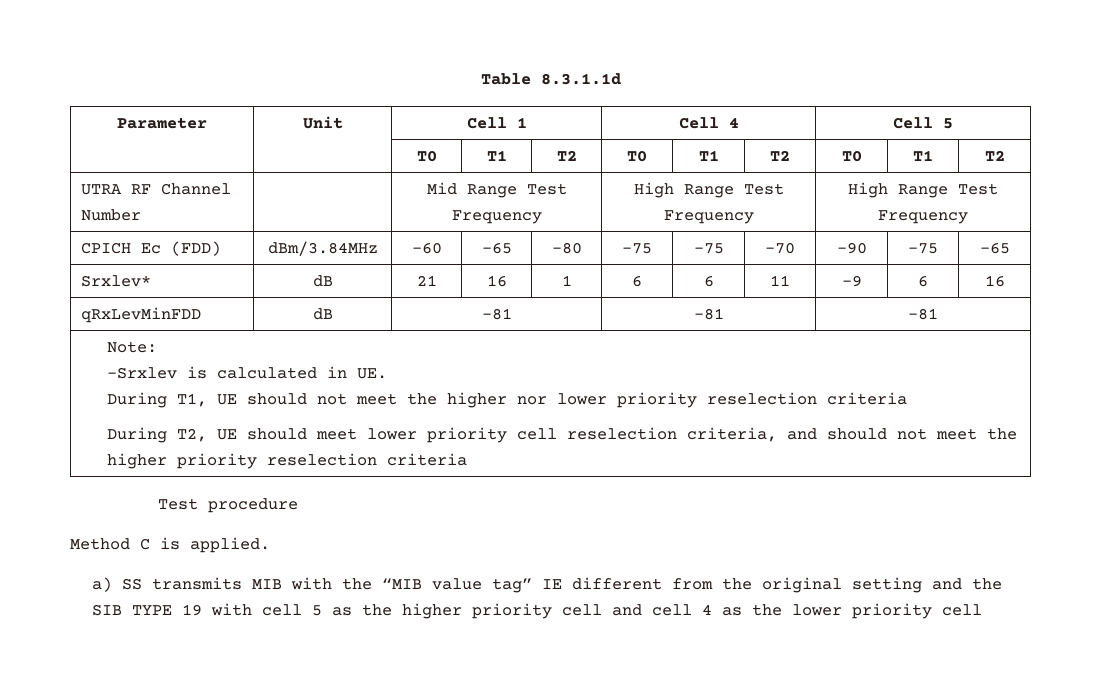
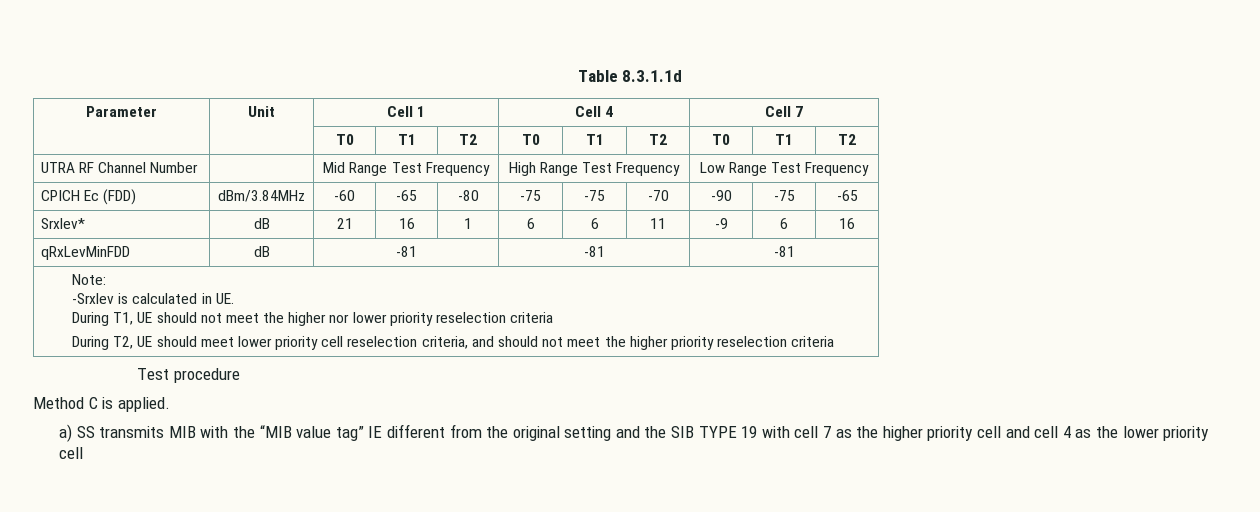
[943,118,953,129] 5 -> [795,106,804,117] 7
[848,182,888,198] High -> [699,162,725,173] Low
[311,605,322,616] 5 -> [823,426,832,438] 7

